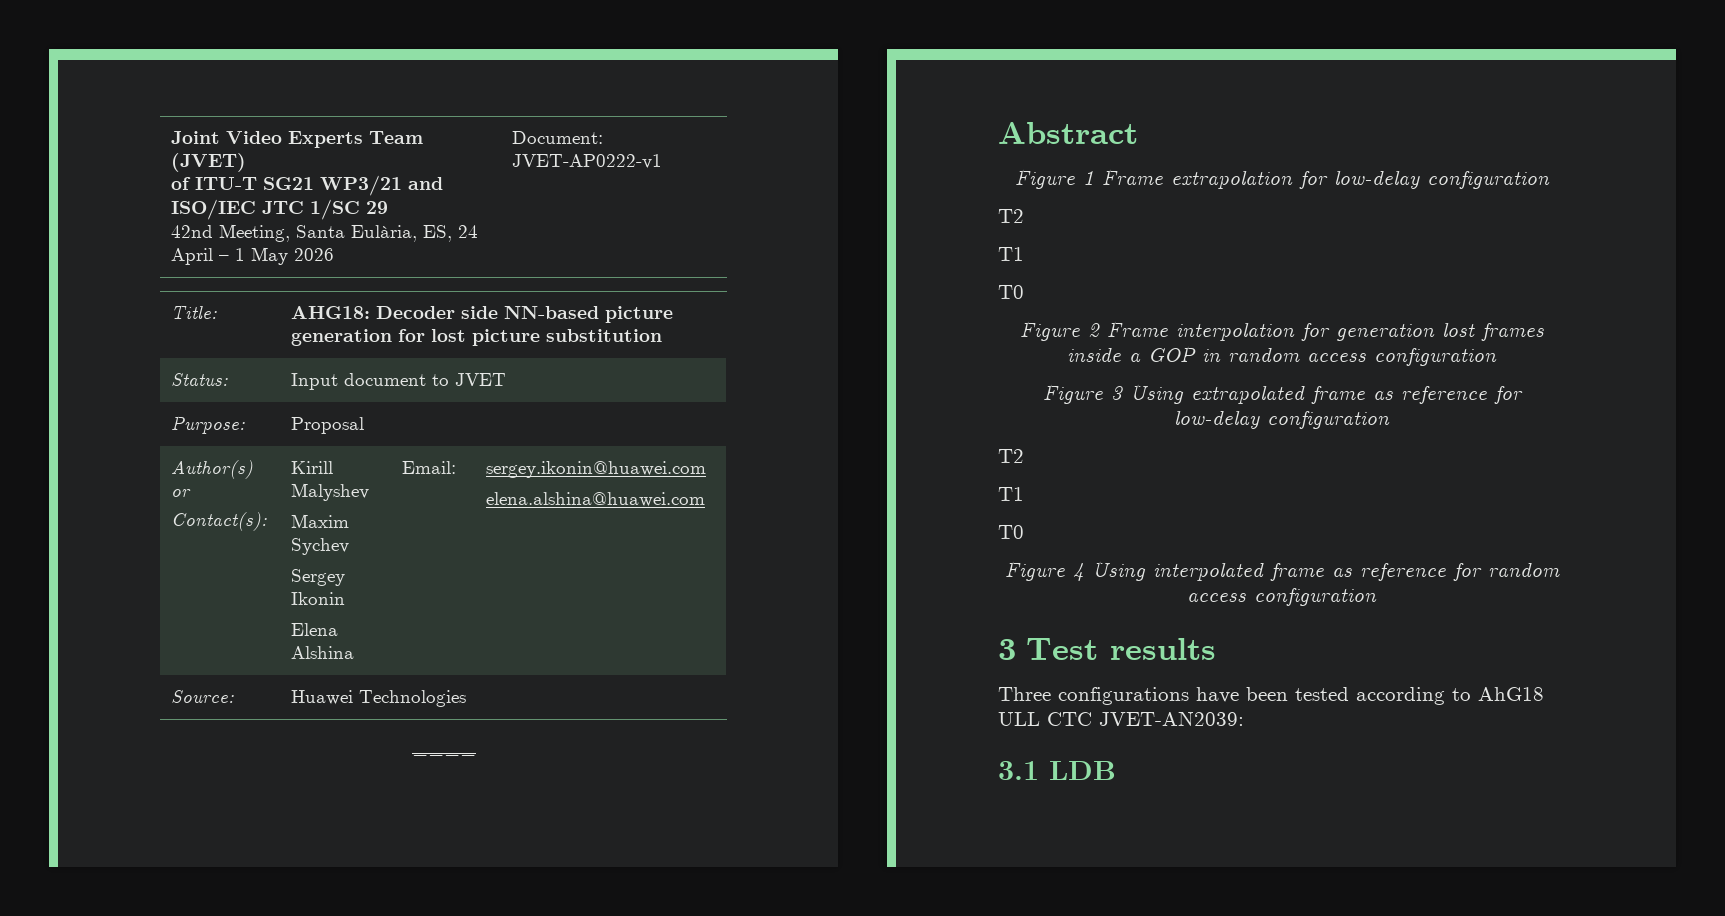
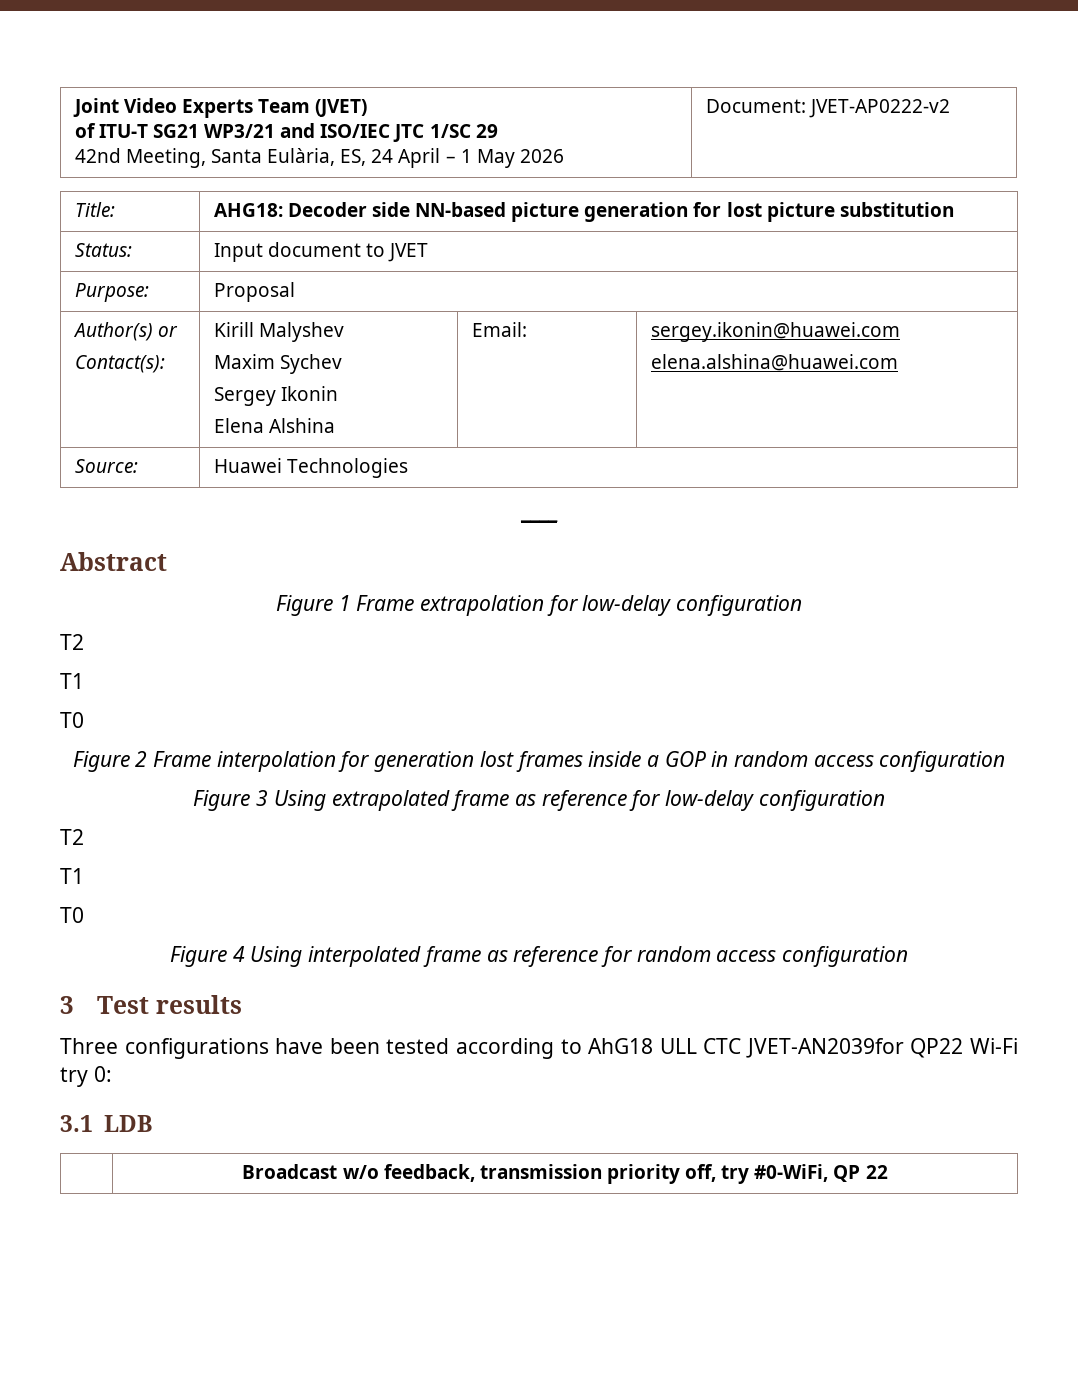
[512,154,663,169] JVET-AP0222-v1 -> [808,99,950,118] JVET-AP0222-v2
[1099,711,1244,726] [998,761,1117,780] JVET-AN2039: // 3.1 LDB -> [745,1038,1019,1058] [60,1066,112,1087] [60,1115,152,1132] [242,1164,888,1184] JVET-AN2039for QP22 Wi-Fi try 0: // 3.1 LDB // | Broadcast w/o feedback, transmission priority off, try #0-WiFi, QP 22

